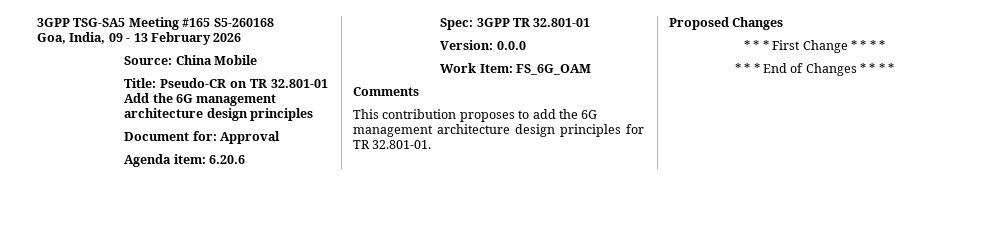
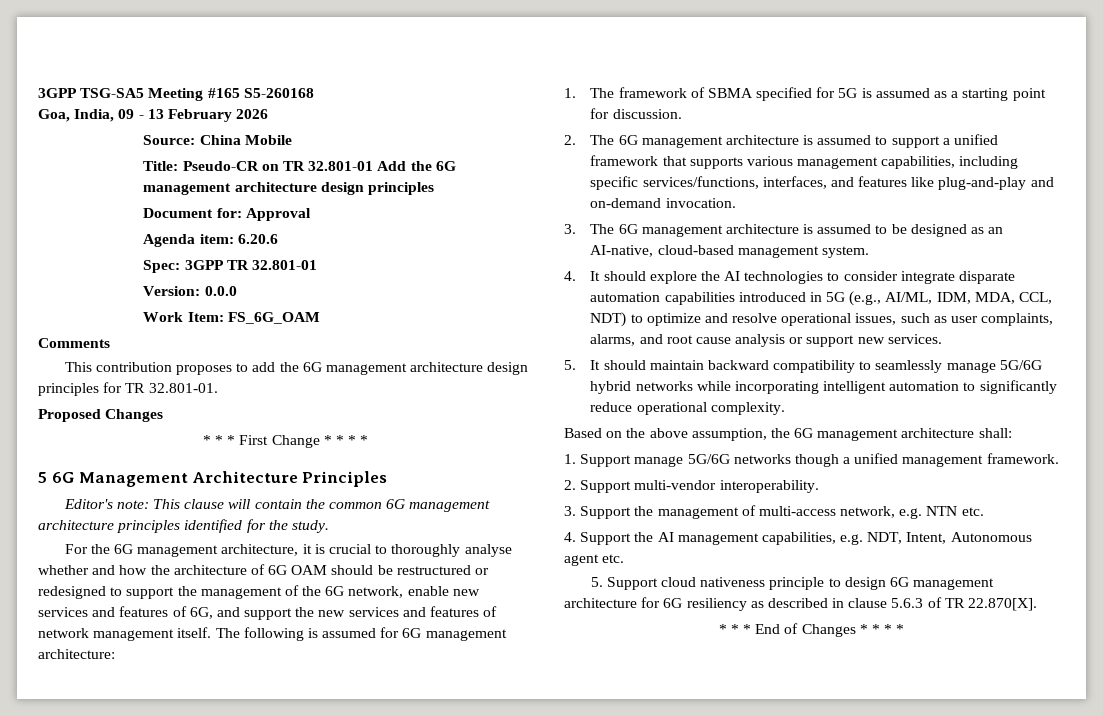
(885, 45) none -> [38,471,388,487] [63,499,491,512] [38,519,329,533] [64,544,512,557] [38,564,490,575] [38,585,480,599] [38,606,498,620] [38,627,507,641] [38,649,115,659] [564,87,1046,101] [590,108,682,119] [564,134,999,148] [590,155,1019,169] [590,176,1054,190] [590,198,736,208] [564,224,1004,237] [590,245,869,258] [564,271,1016,284] [590,291,1053,306] [590,312,1054,327] [590,334,942,347] [564,360,1042,373] [590,380,1057,394] [590,402,785,415] [564,428,1012,441] [564,453,1059,467] [564,480,819,493] [564,505,984,519] [564,532,1032,545] [564,554,625,566] [590,577,995,590] [564,597,1038,611] // 5 6G Management Architecture Principles // Editor's note: This clause will contain the common 6G management architecture principles identified for the study. // For the 6G management architecture, it is crucial to thoroughly analyse whether and how the architecture of 6G OAM should be restructured or redesigned to support the management of the 6G network, enable new services and features of 6G, and support the new services and features of network management itself. The following is assumed for 6G management architecture: // 1. The framework of SBMA specified for 5G is assumed as a starting point for discussion. // 2. The 6G management architecture is assumed to support a unified framework that supports various management capabilities, including specific services/functions, interfaces, and features like plug-and-play and on-demand invocation. // 3. The 6G management architecture is assumed to be designed as an AI-native, cloud-based management system. // 4. It should explore the AI technologies to consider integrate disparate automation capabilities introduced in 5G (e.g., AI/ML, IDM, MDA, CCL, NDT) to optimize and resolve operational issues, such as user complaints, alarms, and root cause analysis or support new services. // 5. It should maintain backward compatibility to seamlessly manage 5G/6G hybrid networks while incorporating intelligent automation to significantly reduce operational complexity. // Based on the above assumption, the 6G management architecture shall: // 1. Support manage 5G/6G networks though a unified management framework. // 2. Support multi-vendor interoperability. // 3. Support the management of multi-access network, e.g. NTN etc. // 4. Support the AI management capabilities, e.g. NDT, Intent, Autonomous agent etc. // 5. Support cloud nativeness principle to design 6G management architecture for 6G resiliency as described in clause 5.6.3 of TR 22.870[X].

